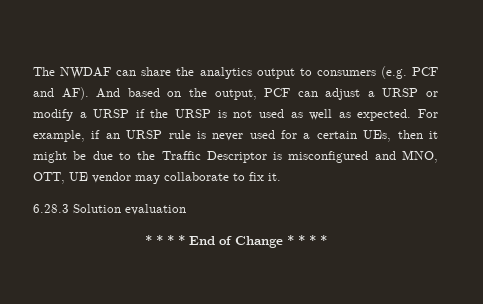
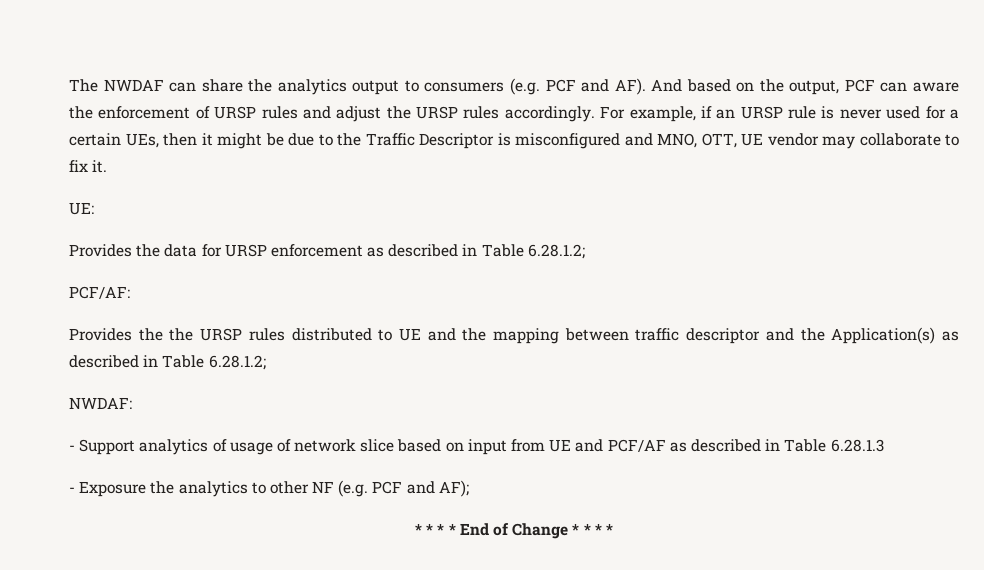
[325,88,438,100] [33,109,412,121] adjust a URSP or modify a URSP if the URSP is not used as well as expected. -> [912,82,959,92] [69,106,595,122] aware the enforcement of URSP rules and adjust the URSP rules accordingly.
[33,204,186,215] 6.28.3 Solution evaluation -> [69,202,94,215] [69,244,585,259] [69,286,130,299] [69,327,960,344] [69,355,266,370] [69,397,132,409] [69,439,884,455] [69,480,469,497] UE: // Provides the data for URSP enforcement as described in Table 6.28.1.2; // PCF/AF: // Provides the the URSP rules distributed to UE and the mapping between traffic descriptor and the Application(s) as described in Table 6.28.1.2; // NWDAF: // - Support analytics of usage of network slice based on input from UE and PCF/AF as described in Table 6.28.1.3 // - Exposure the analytics to other NF (e.g. PCF and AF);

